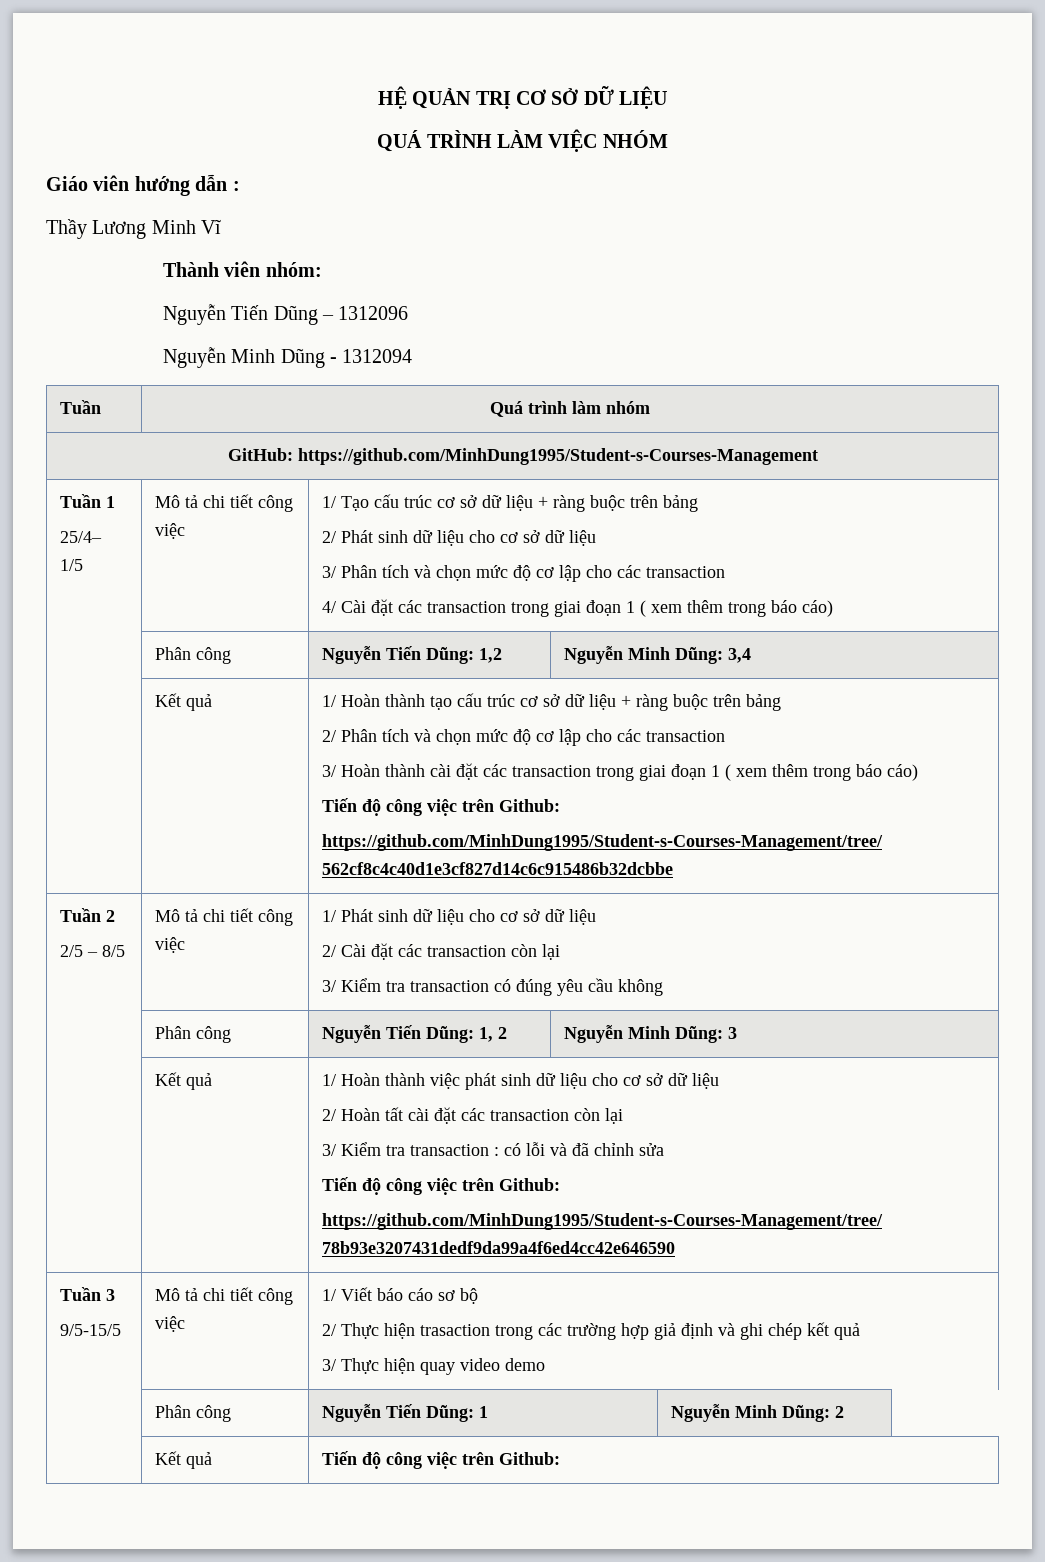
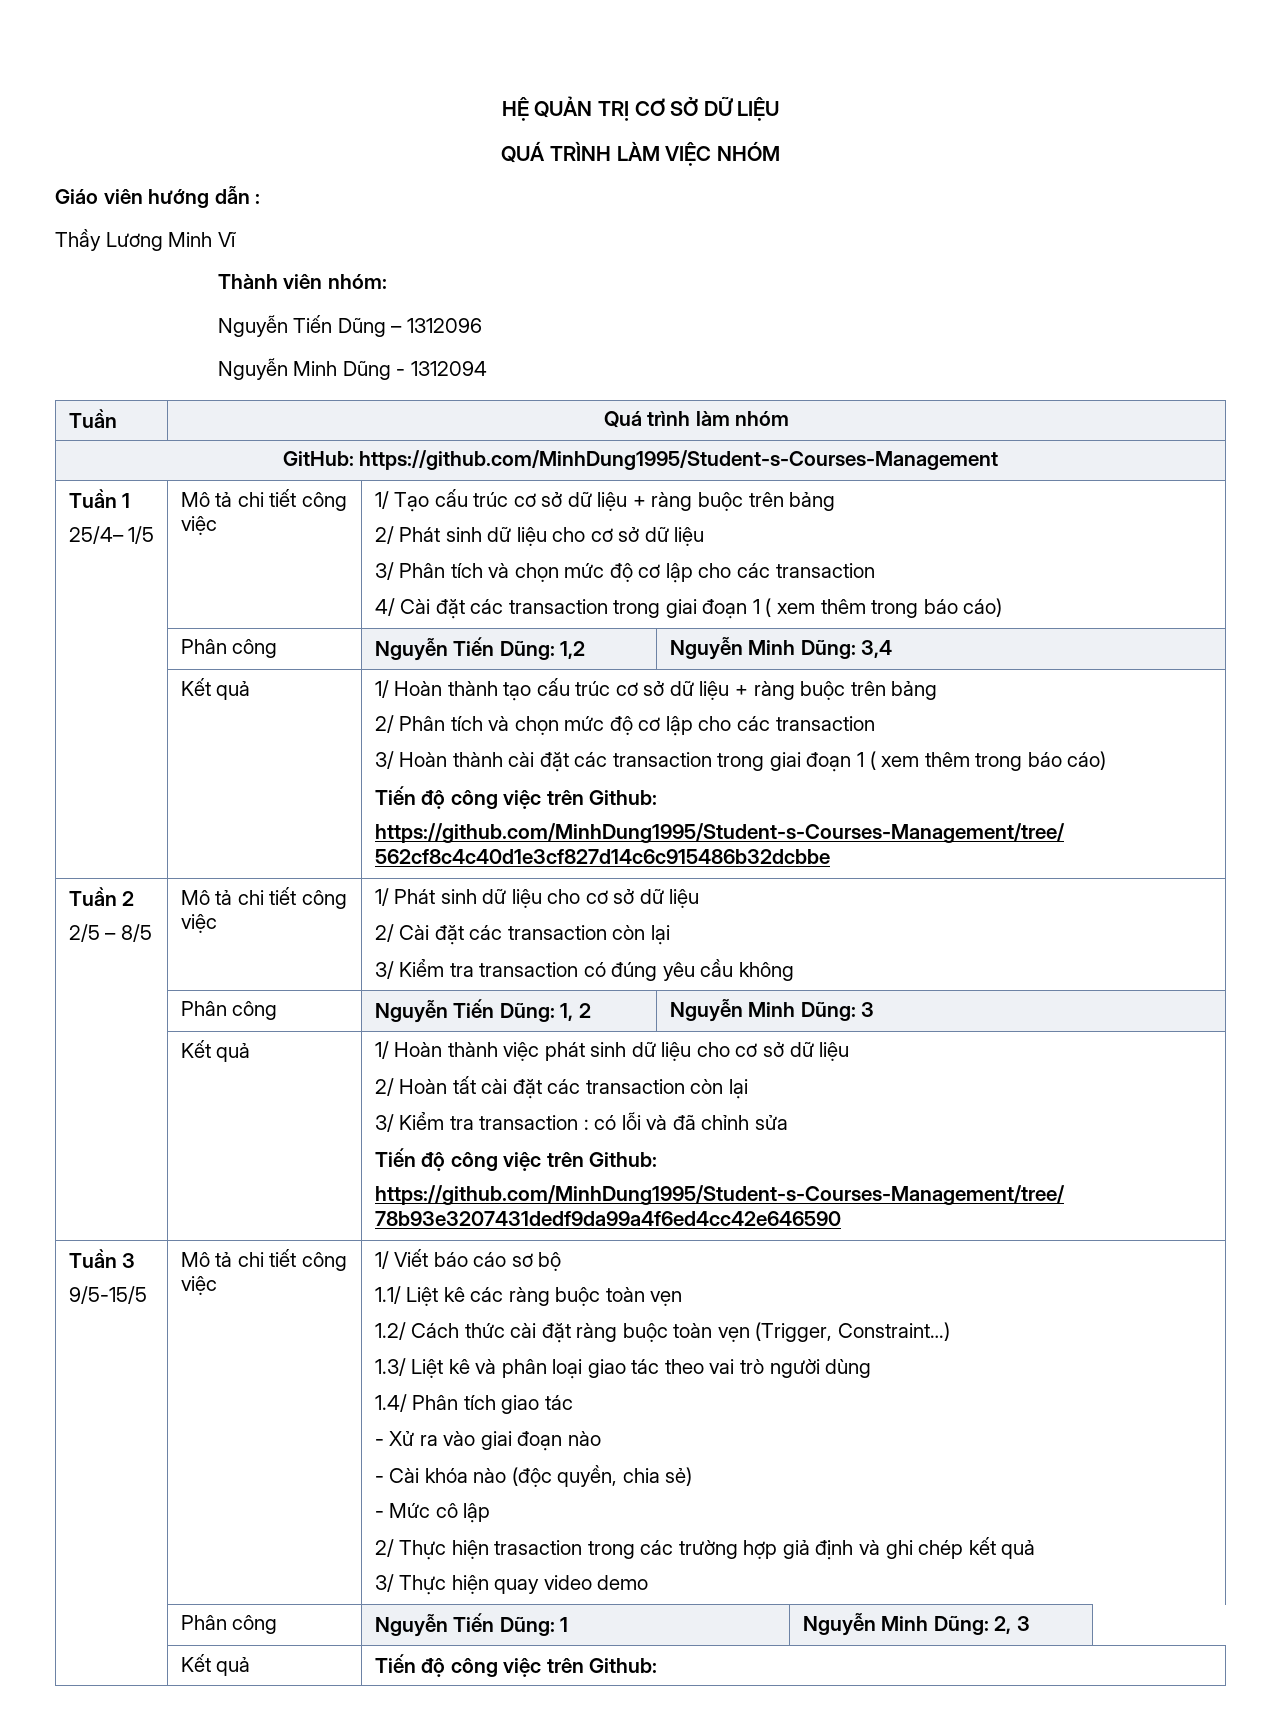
(478, 1296) none -> [374,1286,683,1306] [374,1322,950,1343] [374,1358,872,1379] [374,1394,573,1414] [374,1431,601,1451] [374,1465,693,1487] [374,1503,491,1523] // 1.1/ Liệt kê các ràng buộc toàn vẹn // 1.2/ Cách thức cài đặt ràng buộc toàn vẹn (Trigger, Constraint…) // 1.3/ Liệt kê và phân loại giao tác theo vai trò người dùng // 1.4/ Phân tích giao tác // - Xử ra vào giai đoạn nào // - Cài khóa nào (độc quyền, chia sẻ) // - Mức cô lập
[834,1406,844,1418] 2 -> [994,1616,1030,1634] 2, 3

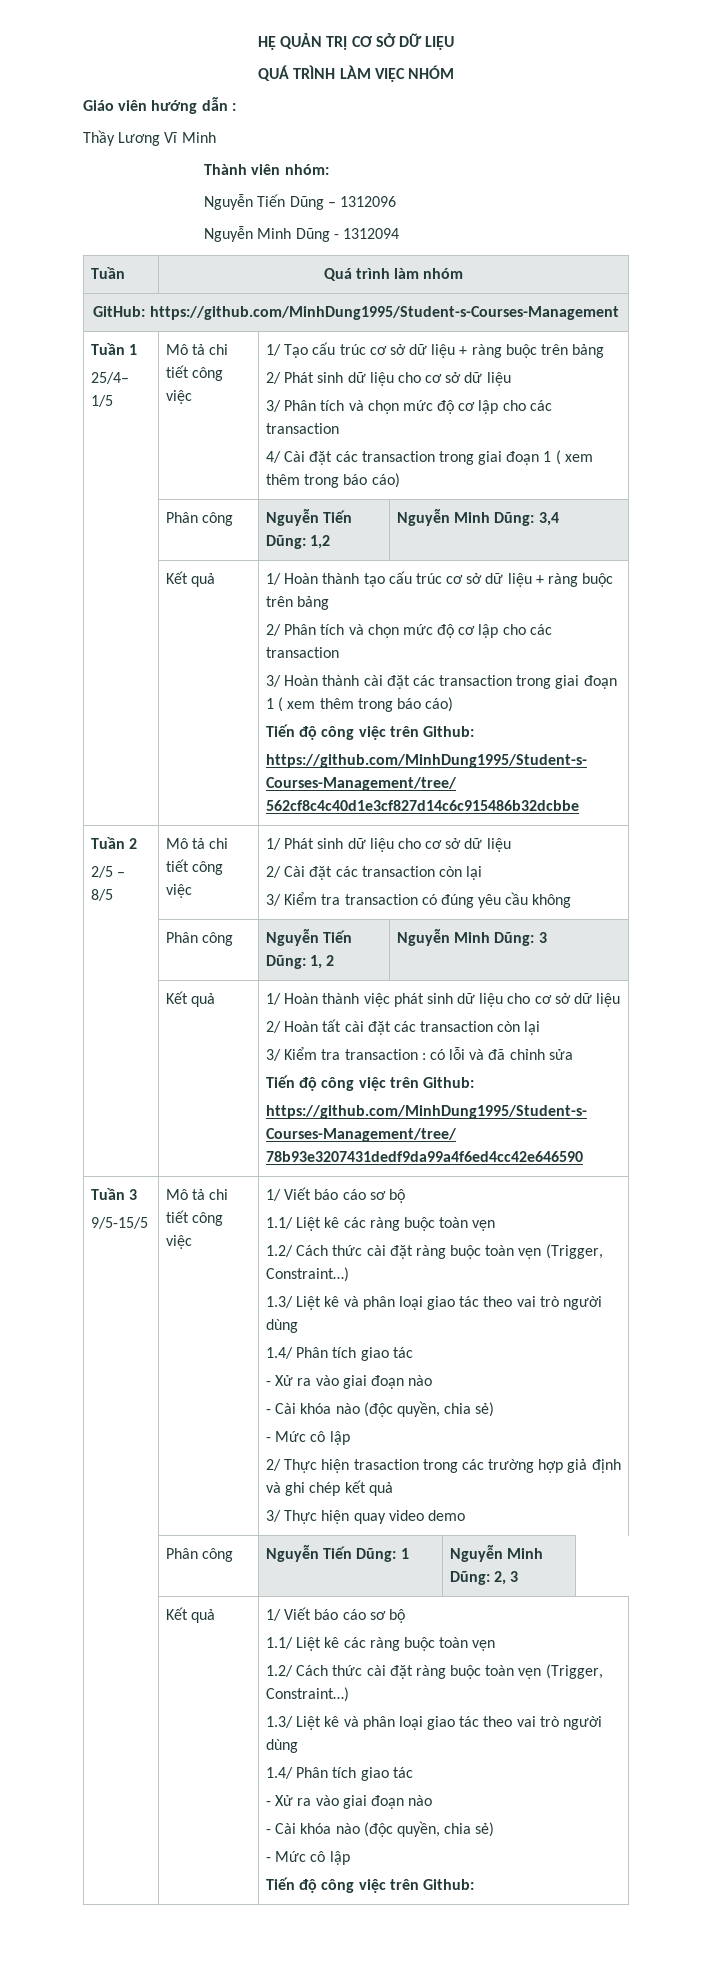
[168,231,236,247] Minh Vĩ -> [164,132,216,143] Vĩ Minh
(251, 1666) none -> [265,1607,405,1623] [265,1637,496,1651] [265,1664,603,1679] [265,1687,349,1702] [265,1716,603,1730] [265,1739,298,1753] [265,1767,413,1781] [265,1795,433,1809] [265,1821,495,1837] [265,1851,350,1865] 1/ Viết báo cáo sơ bộ // 1.1/ Liệt kê các ràng buộc toàn vẹn // 1.2/ Cách thức cài đặt ràng buộc toàn vẹn (Trigger, Constraint…) // 1.3/ Liệt kê và phân loại giao tác theo vai trò người dùng // 1.4/ Phân tích giao tác // - Xử ra vào giai đoạn nào // - Cài khóa nào (độc quyền, chia sẻ) // - Mức cô lập //

